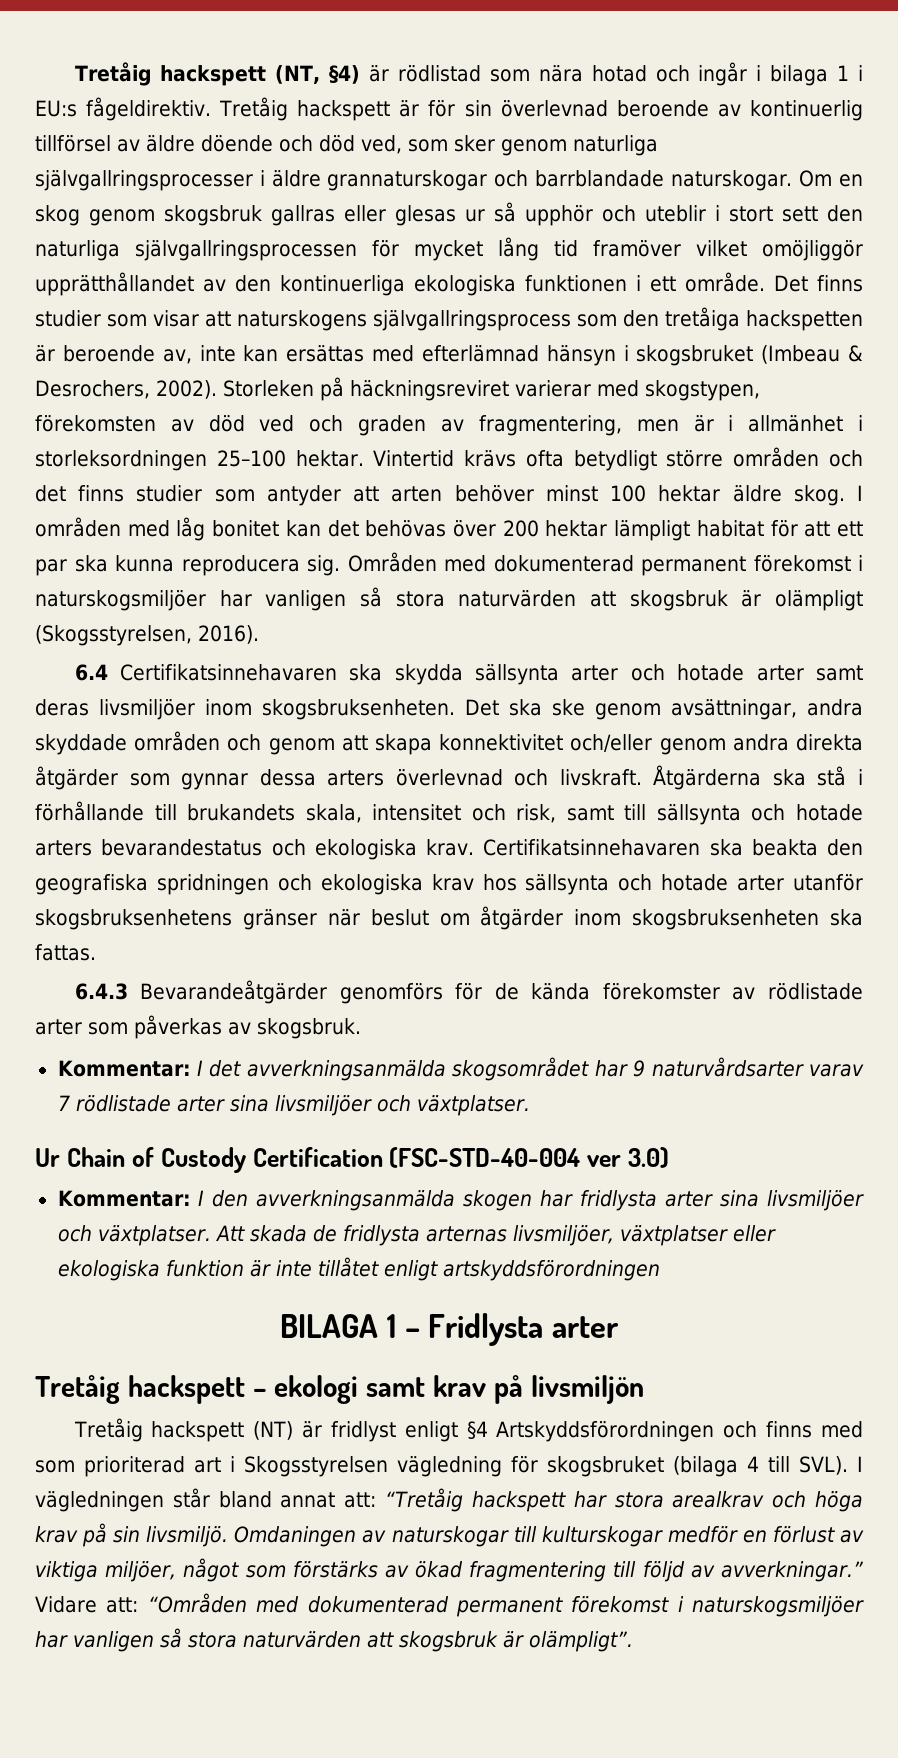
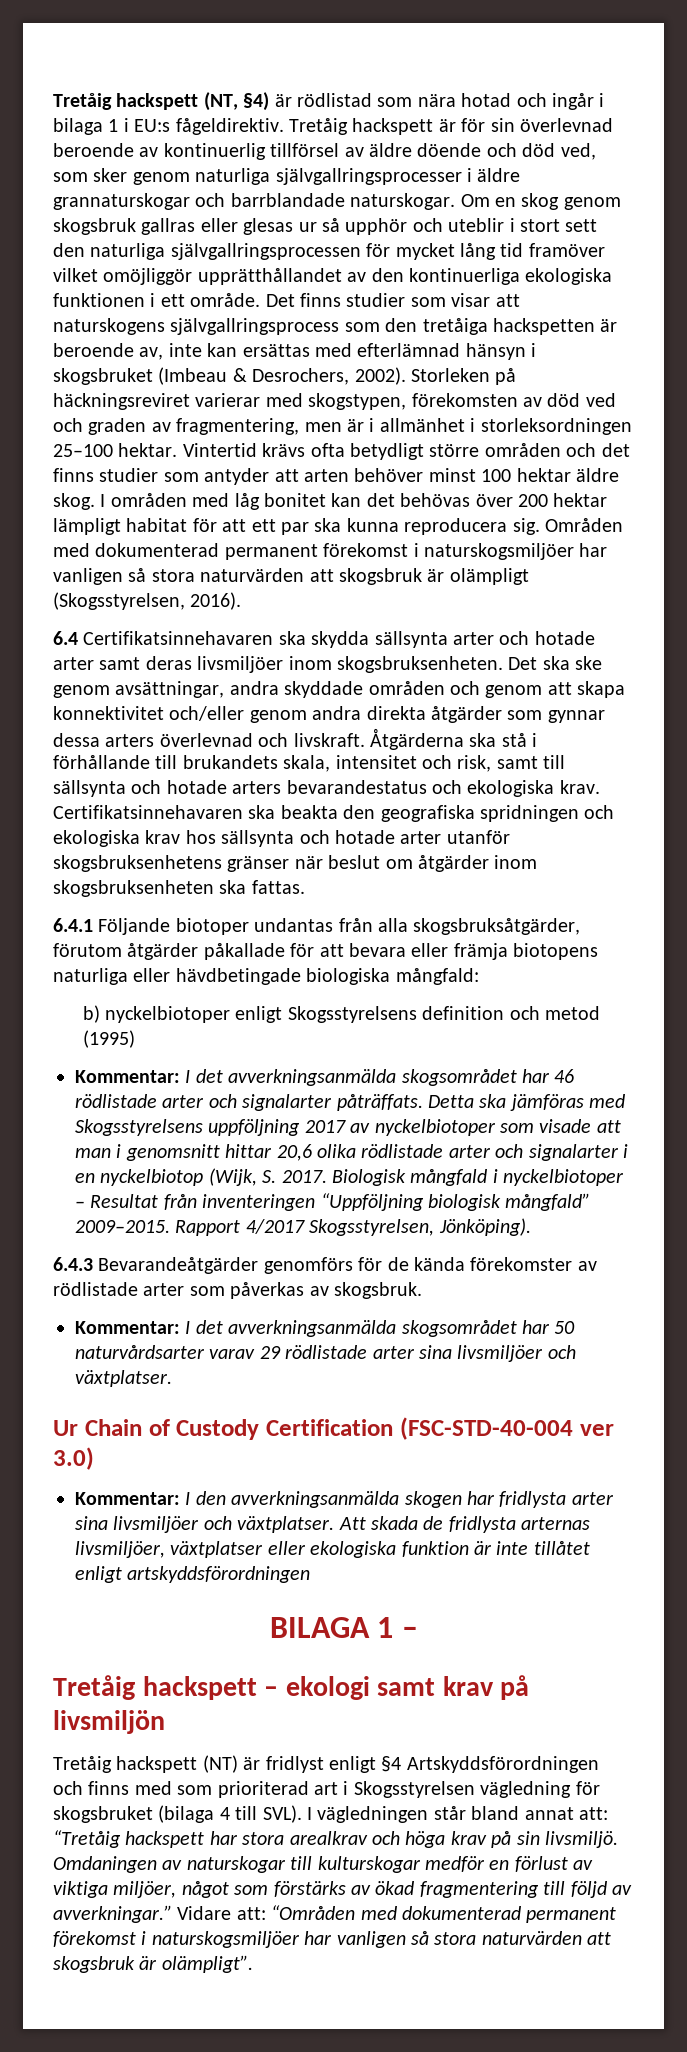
(96, 952) none -> [53,918,581,935] [53,943,599,960] [53,968,479,985] [82,1005,600,1023] [82,1030,135,1048] [75,1069,575,1086] [75,1094,626,1111] [75,1119,621,1136] [75,1144,628,1161] [75,1168,625,1186] [75,1193,591,1211] [75,1218,531,1236] // 6.4.1 Följande biotoper undantas från alla skogsbruksåtgärder, förutom åtgärder påkallade för att bevara eller främja biotopens naturliga eller hävdbetingade biologiska mångfald: // b) nyckelbiotoper enligt Skogsstyrelsens definition och metod (1995) // Kommentar: I det avverkningsanmälda skogsområdet har 46 rödlistade arter och signalarter påträffats. Detta ska jämföras med Skogsstyrelsens uppföljning 2017 av nyckelbiotoper som visade att man i genomsnitt hittar 20,6 olika rödlistade arter och signalarter i en nyckelbiotop (Wijk, S. 2017. Biologisk mångfald i nyckelbiotoper – Resultat från inventeringen “Uppföljning biologisk mångfald” 2009–2015. Rapport 4/2017 Skogsstyrelsen, Jönköping).
[633,1060,646,1077] 9 -> [554,1321,576,1334] 50
[57,1095,70,1111] 7 -> [259,1346,281,1359] 29
[428,1313,620,1346] Fridlysta arter -> (418, 1632) none

